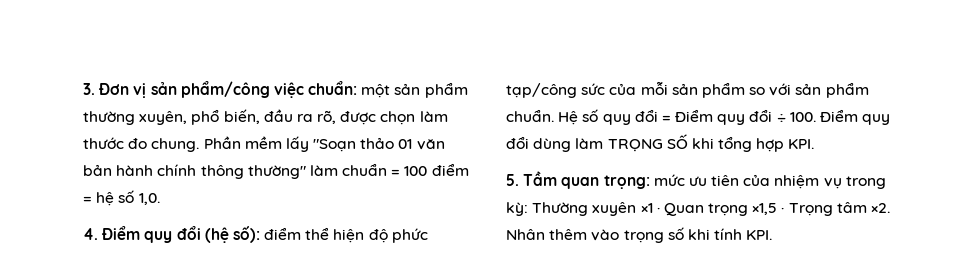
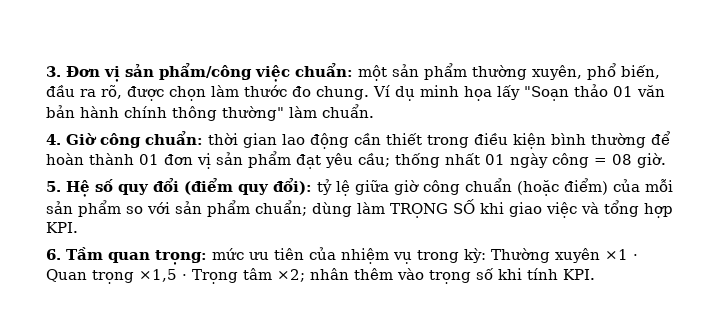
[203,136,282,149] Phần mềm -> [373,85,492,101] Ví dụ minh họa
[342,163,469,176] [83,190,160,206] [83,226,428,243] [506,83,606,98] chuẩn = 100 điểm = hệ số 1,0. // 4. Điểm quy đổi (hệ số): điểm thể hiện độ phức tạp/công sức -> [322,104,374,118] [46,131,670,149] [46,151,666,169] [46,178,608,197] chuẩn. // 4. Giờ công chuẩn: thời gian lao động cần thiết trong điều kiện bình thường để hoàn thành 01 đơn vị sản phẩm đạt yêu cầu; thống nhất 01 ngày công = 08 giờ. // 5. Hệ số quy đổi (điểm quy đổi): tỷ lệ giữa giờ công chuẩn (hoặc điểm)
[506,109,891,125] [506,136,529,149] chuẩn. Hệ số quy đổi = Điểm quy đổi ÷ 100. Điểm quy đổi -> [255,200,307,216] chuẩn;
(714, 143) none -> [509,202,599,218] giao việc và
[506,174,519,186] 5. -> [46,249,61,260] 6.
[871,203,891,213] [506,229,545,240] ×2. Nhân -> [277,268,349,282] ×2; nhân

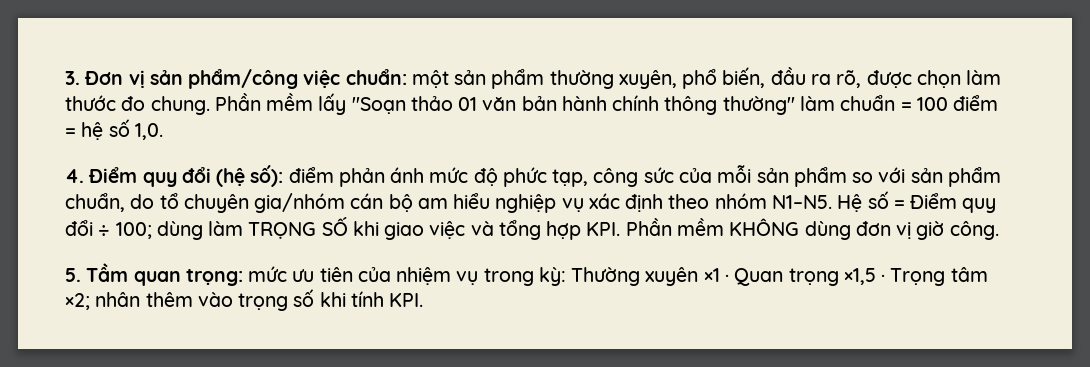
[373,85,492,101] Ví dụ minh họa -> [214,93,314,111] Phần mềm
[322,104,374,118] [46,131,670,149] [46,151,666,169] [46,178,608,197] chuẩn. // 4. Giờ công chuẩn: thời gian lao động cần thiết trong điều kiện bình thường để hoàn thành 01 đơn vị sản phẩm đạt yêu cầu; thống nhất 01 ngày công = 08 giờ. // 5. Hệ số quy đổi (điểm quy đổi): tỷ lệ giữa giờ công chuẩn (hoặc điểm) -> [840,95,999,111] [65,119,163,140] [65,165,674,187] chuẩn = 100 điểm = hệ số 1,0. // 4. Điểm quy đổi (hệ số): điểm phản ánh mức độ phức tạp, công sức
[255,200,307,216] chuẩn; -> [65,191,997,213] [65,220,152,239] chuẩn, do tổ chuyên gia/nhóm cán bộ am hiểu nghiệp vụ xác định theo nhóm N1–N5. Hệ số = Điểm quy đổi ÷ 100;
[46,249,61,260] // 6. -> [625,218,999,240] [65,268,81,282] Phần mềm KHÔNG dùng đơn vị giờ công. // 5.

